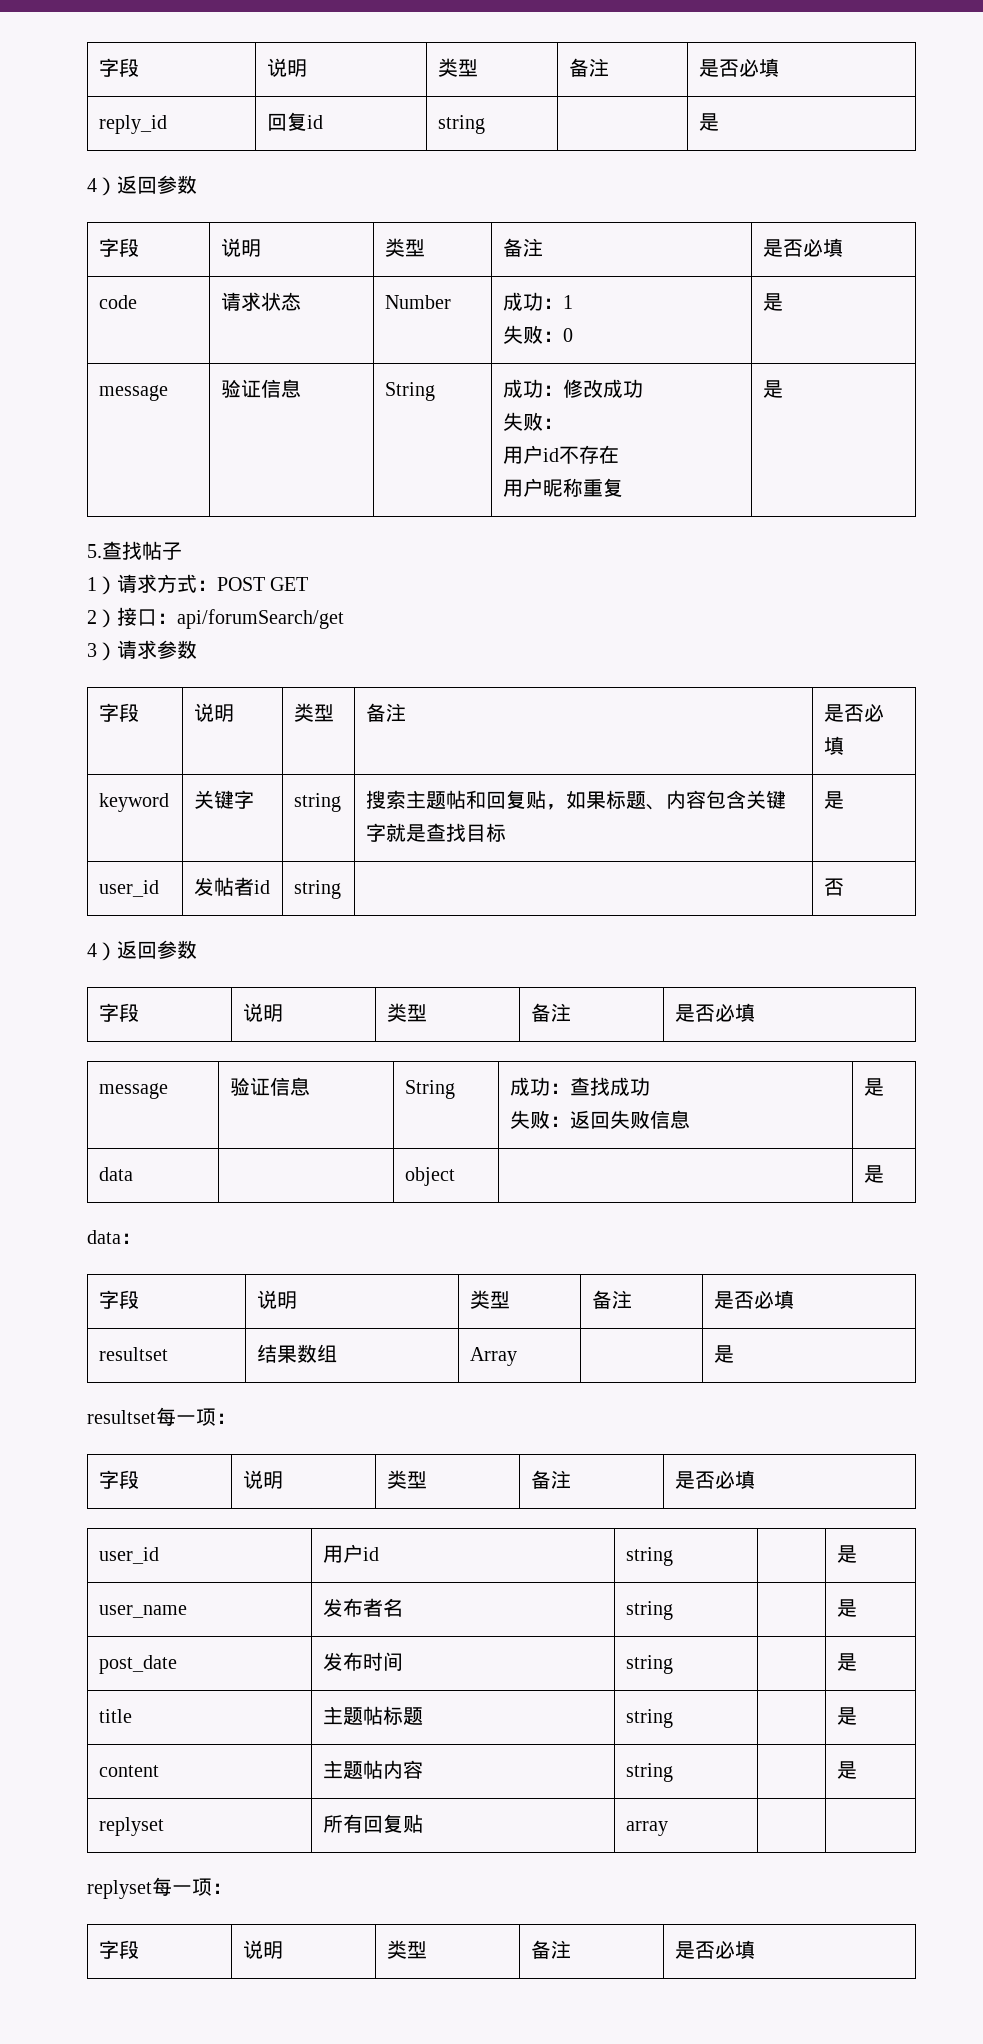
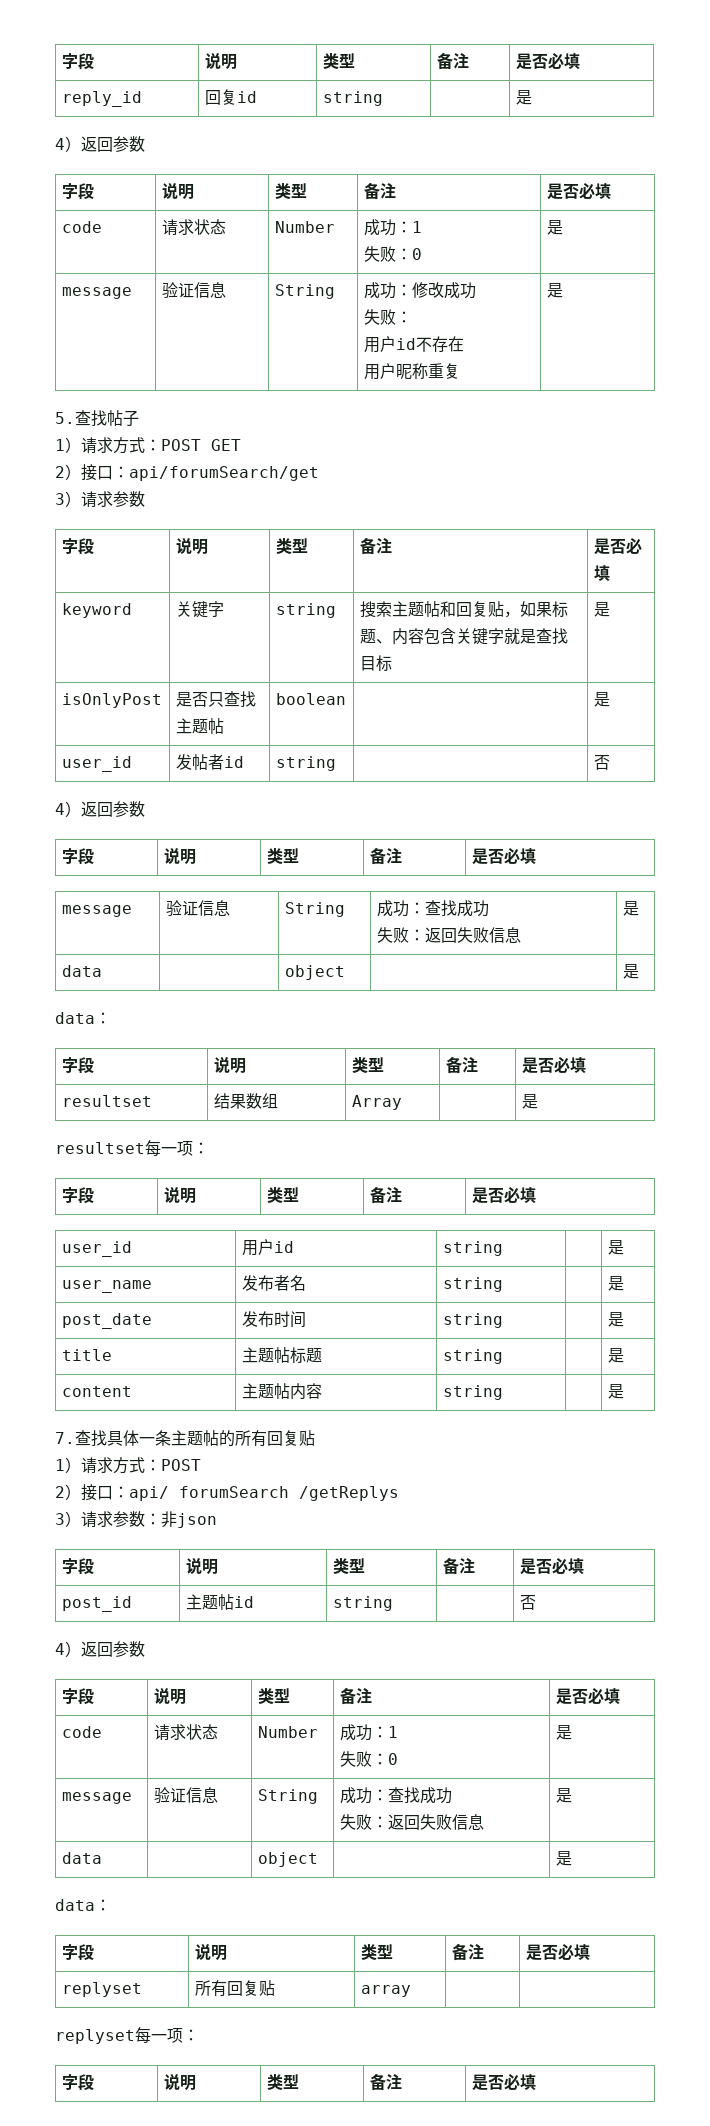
(845, 800) none -> [61,693,162,708] [175,691,256,707] [175,718,224,734] [275,693,346,705] [593,692,610,707] // isOnlyPost | 是否只查找主题帖 | boolean | | 是
(858, 1770) none -> [55,1430,315,1447] [55,1457,201,1474] [55,1484,399,1501] [55,1511,217,1528] [61,1558,94,1575] [185,1558,218,1575] [332,1558,365,1574] [442,1557,475,1575] [519,1558,584,1575] [61,1596,132,1612] [185,1594,254,1610] [332,1596,393,1611] [519,1595,536,1610] [55,1641,145,1657] [61,1688,94,1705] [153,1688,186,1705] [257,1688,290,1704] [339,1687,372,1705] [555,1688,620,1705] [61,1726,102,1738] [153,1724,218,1741] [257,1726,318,1738] [339,1724,398,1741] [339,1751,398,1767] [555,1725,572,1740] [61,1792,132,1804] [153,1787,218,1803] [257,1789,318,1804] [339,1787,452,1804] [339,1814,484,1830] [555,1788,572,1803] [61,1852,102,1864] [257,1852,318,1867] [555,1851,572,1866] [55,1899,111,1911] [61,1944,94,1961] [194,1944,227,1961] [360,1944,393,1960] [451,1943,484,1961] [525,1944,590,1961] // 7.查找具体一条主题帖的所有回复贴 // 1）请求方式：POST // 2）接口：api/ forumSearch /getReplys // 3）请求参数：非json // 字段 | 说明 | 类型 | 备注 | 是否必填 // post_id | 主题帖id | string | | 否 // 4）返回参数 // 字段 | 说明 | 类型 | 备注 | 是否必填 // code | 请求状态 | Number | 成功：1 // 失败：0 | 是 // message | 验证信息 | String | 成功：查找成功 // 失败：返回失败信息 | 是 // data | | object | | 是 // data： // 字段 | 说明 | 类型 | 备注 | 是否必填

